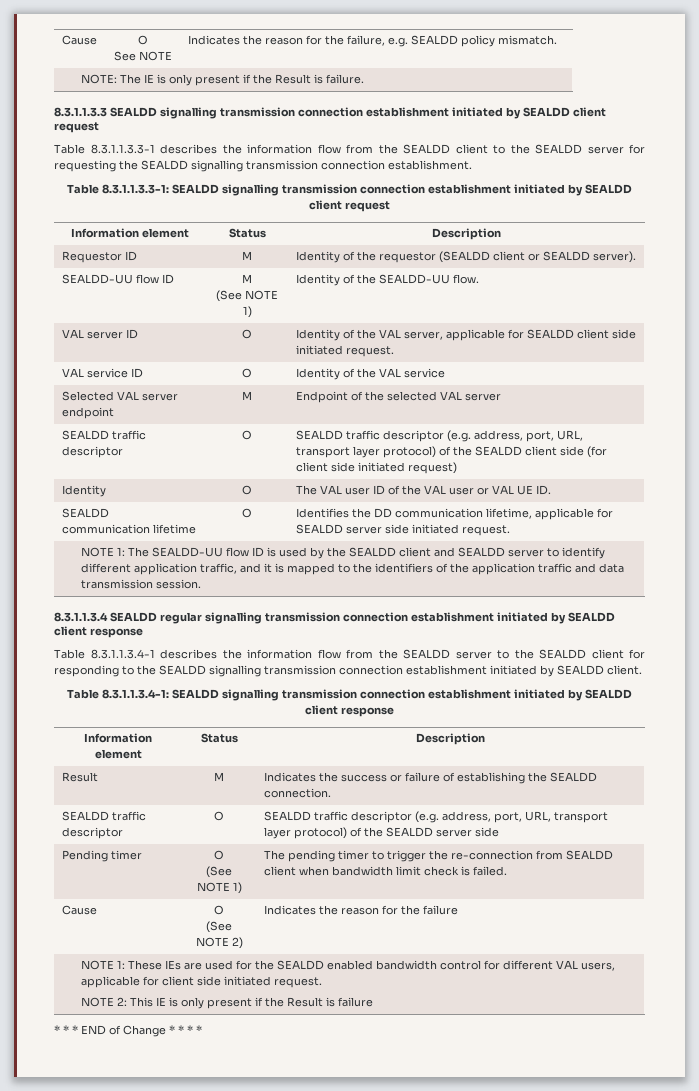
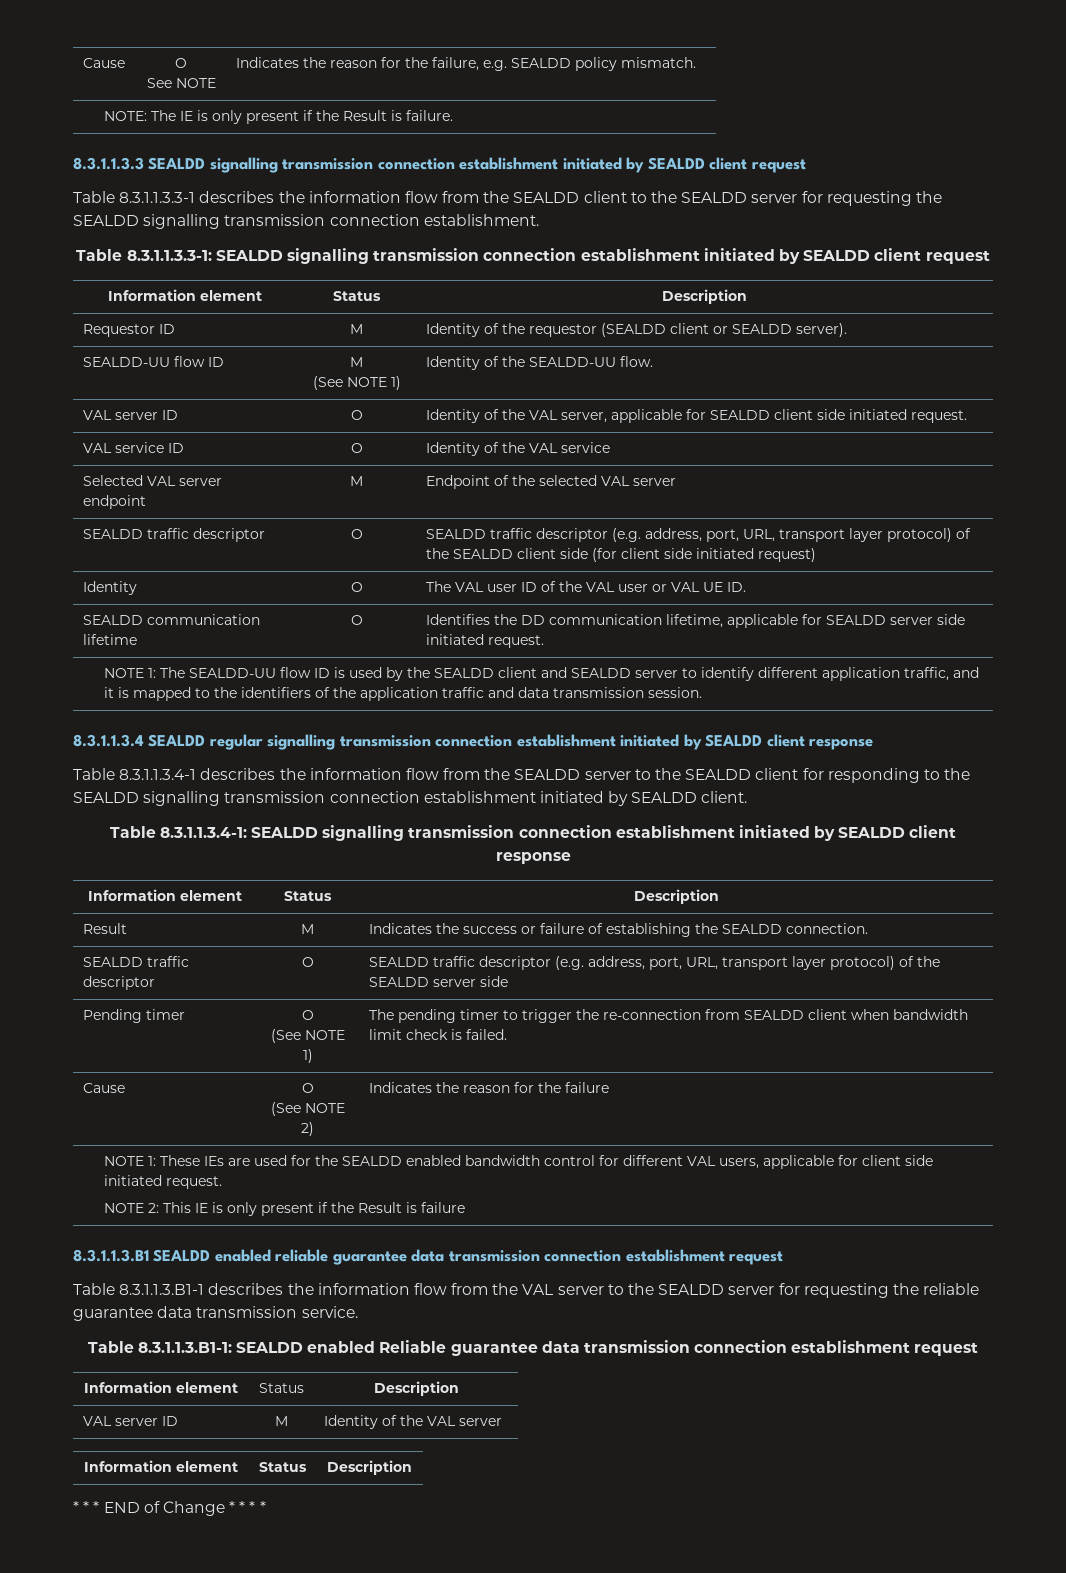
(373, 1002) none -> [73,1249,784,1265] [73,1283,980,1298] [73,1306,358,1321] [87,1340,979,1356] [84,1381,238,1393] [259,1383,304,1393] [373,1381,459,1396] [82,1416,178,1426] [275,1416,288,1426] [323,1415,502,1429] [84,1460,238,1472] [259,1462,307,1472] [327,1460,412,1475] // 8.3.1.1.3.B1 SEALDD enabled reliable guarantee data transmission connection establishment request // Table 8.3.1.1.3.B1-1 describes the information flow from the VAL server to the SEALDD server for requesting the reliable guarantee data transmission service. // Table 8.3.1.1.3.B1-1: SEALDD enabled Reliable guarantee data transmission connection establishment request // Information element | Status | Description // VAL server ID | M | Identity of the VAL server // Information element | Status | Description

